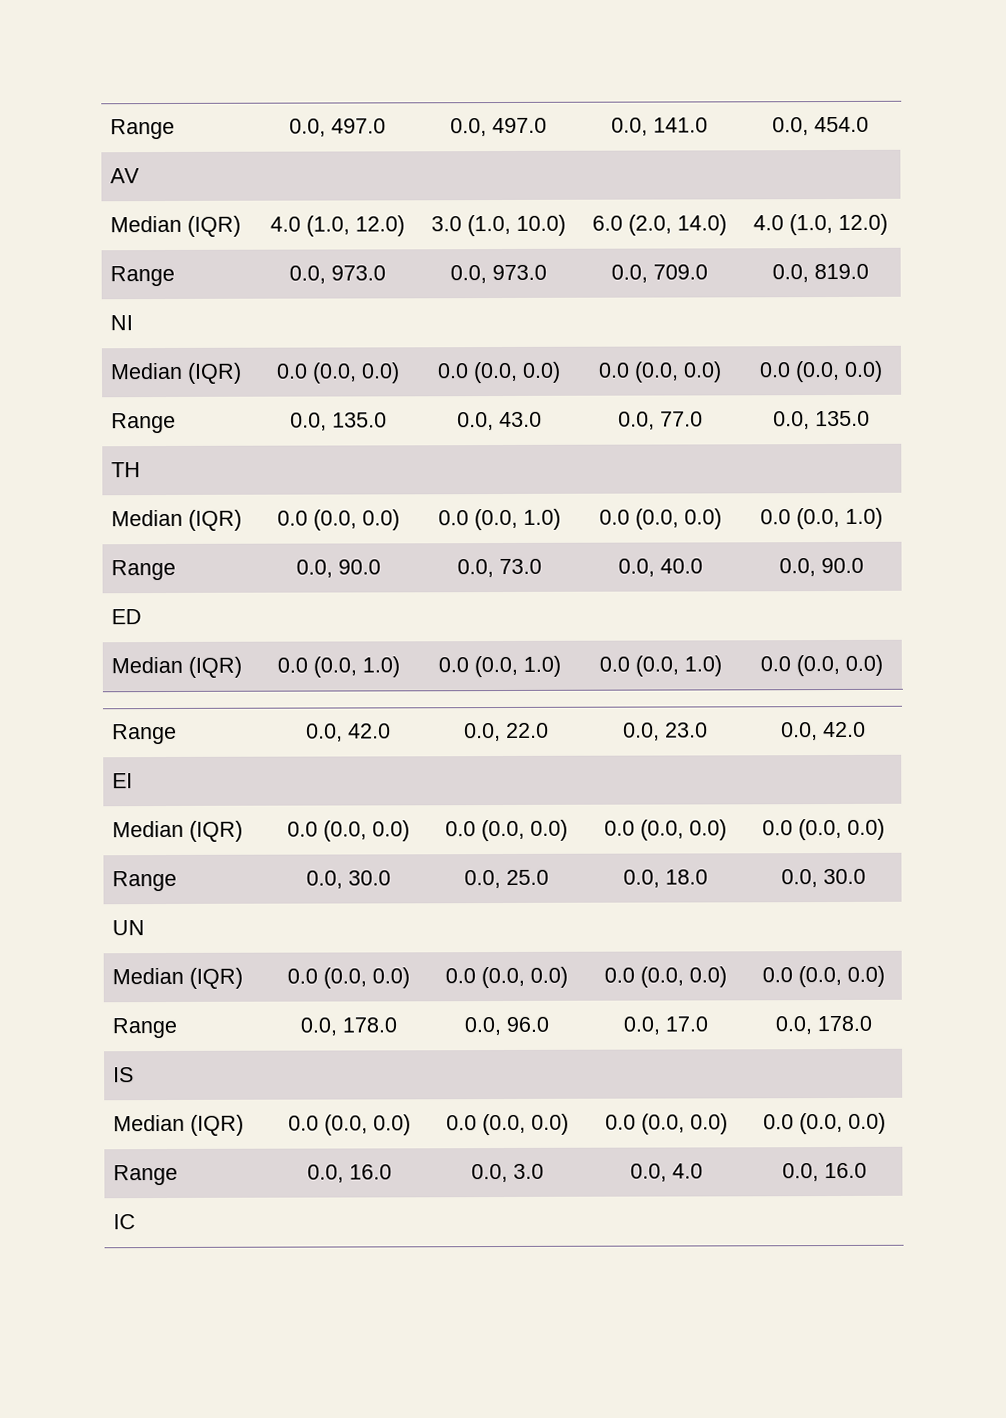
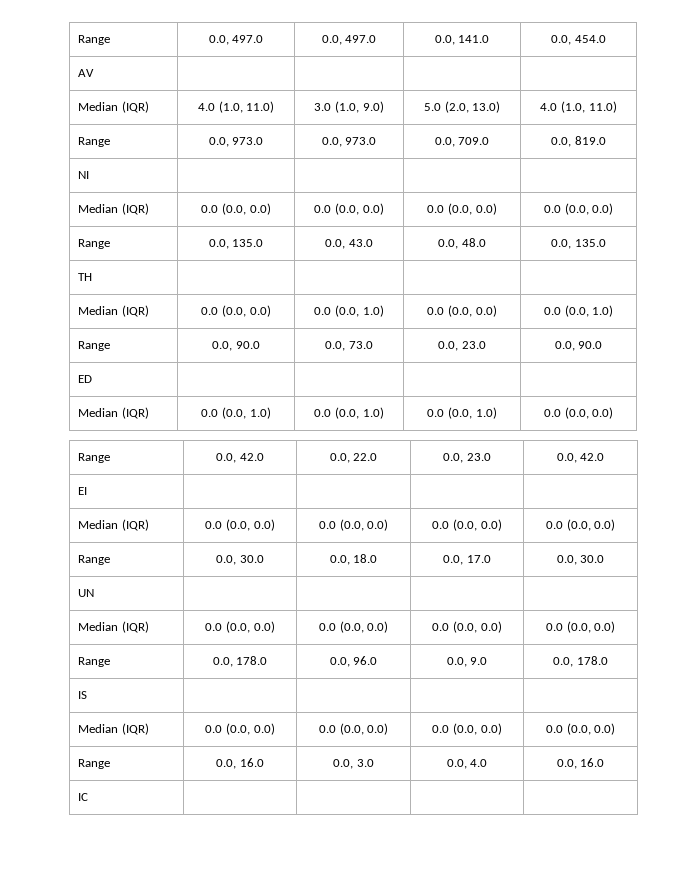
[355,215,405,237] 12.0) -> [246,101,275,113] 11.0)
[516,214,566,236] [592,214,727,236] [753,213,888,236] 10.0) | 6.0 (2.0, 14.0) | 4.0 (1.0, 12.0) -> [362,101,384,113] [423,101,501,113] [540,101,617,113] 9.0) | 5.0 (2.0, 13.0) | 4.0 (1.0, 11.0)
[660,411,703,427] 77.0 -> [461,238,486,247] 48.0
[660,558,703,574] 40.0 -> [461,341,486,349] 23.0
[506,869,549,885] [622,869,708,888] 25.0 | 0.0, 18.0 -> [353,554,378,563] [443,555,491,565] 18.0 | 0.0, 17.0
[664,1016,708,1032] 17.0 -> [470,657,488,665] 9.0

